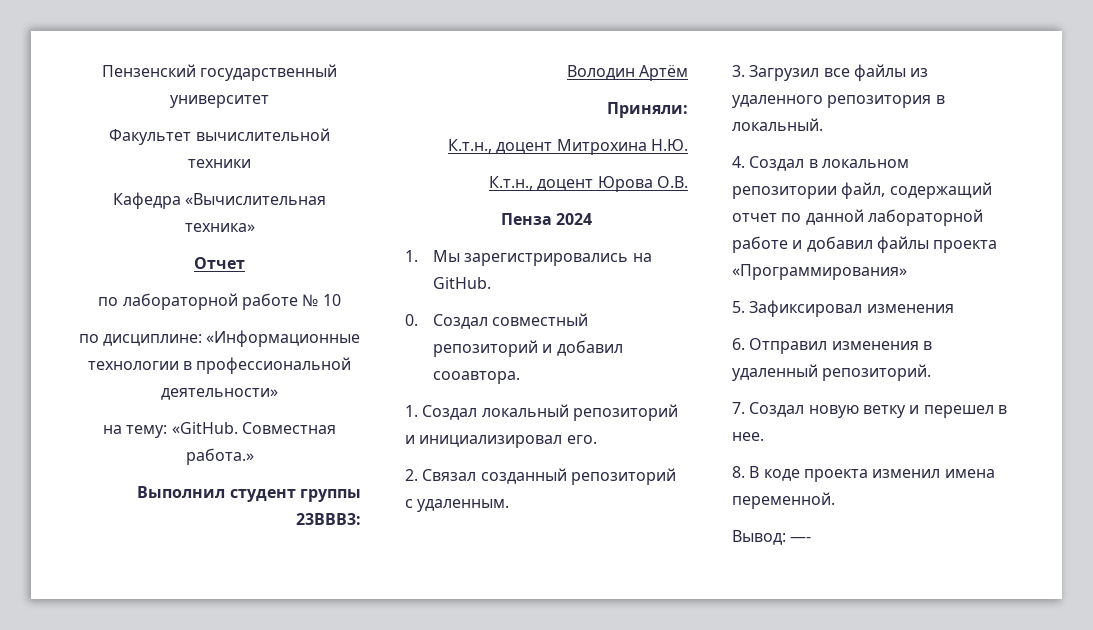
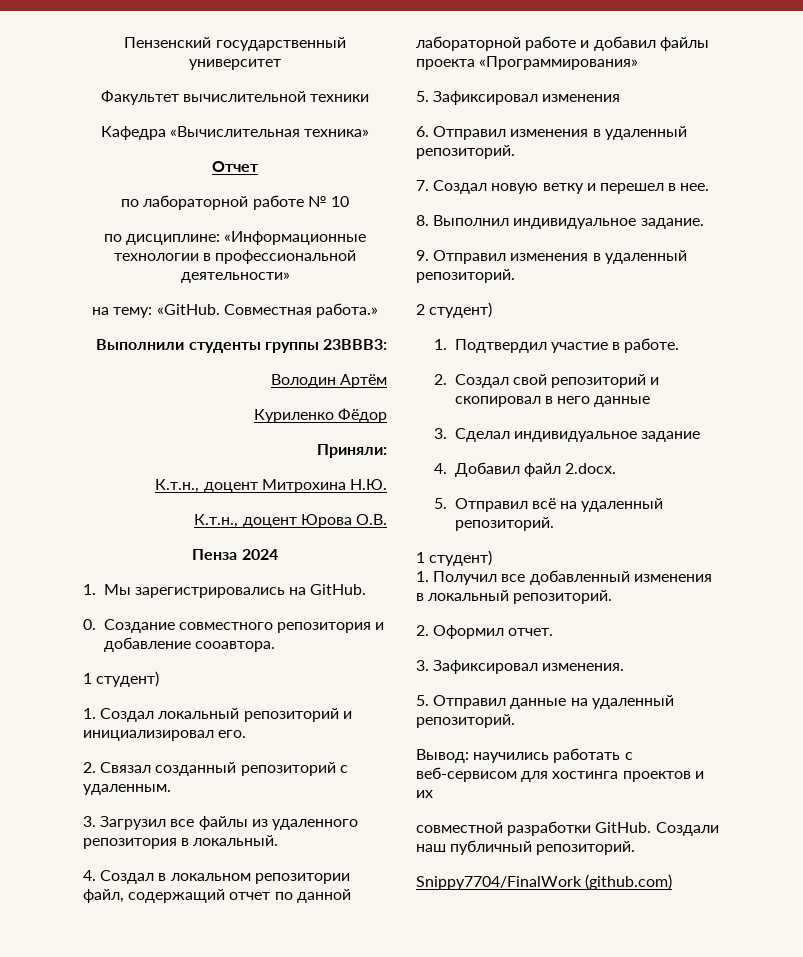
[137,486,296,502] Выполнил студент -> [96,339,261,353] Выполнили студенты
(688, 72) none -> [253,408,387,423] // Куриленко Фёдор
[433,313,589,329] [433,340,623,357] Создал совместный репозиторий и добавил -> [103,619,385,633] [103,637,191,652] Создание совместного репозитория и добавление
(521, 377) none -> [83,671,160,687] // 1 студент)
[749,466,995,482] [732,492,835,509] [732,530,812,545] В коде проекта изменил имена переменной. // Вывод: —- -> [433,215,704,229] [416,250,687,264] [416,269,515,283] [416,302,493,318] [433,338,680,353] [433,374,660,388] [454,396,651,407] [433,428,701,442] [433,462,617,477] [433,498,664,512] [454,517,554,531] [416,550,493,566] [416,570,712,585] [416,590,613,604] [416,625,554,639] [416,660,625,674] [416,695,674,709] [416,714,515,728] [416,748,633,763] [416,767,704,782] [416,790,433,798] [416,821,719,836] [416,840,636,855] [416,874,673,890] Выполнил индивидуальное задание. // 9. Отправил изменения в удаленный репозиторий. // 2 студент) // 1. Подтвердил участие в работе. // 2. Создал свой репозиторий и скопировал в него данные // 3. Сделал индивидуальное задание // 4. Добавил файл 2.docx. // 5. Отправил всё на удаленный репозиторий. // 1 студент) // 1. Получил все добавленный изменения в локальный репозиторий. // 2. Оформил отчет. // 3. Зафиксировал изменения. // 5. Отправил данные на удаленный репозиторий. // Вывод: научились работать с веб-сервисом для хостинга проектов и их // совместной разработки GitHub. Создали наш публичный репозиторий. // Snippy7704/FinalWork (github.com)

